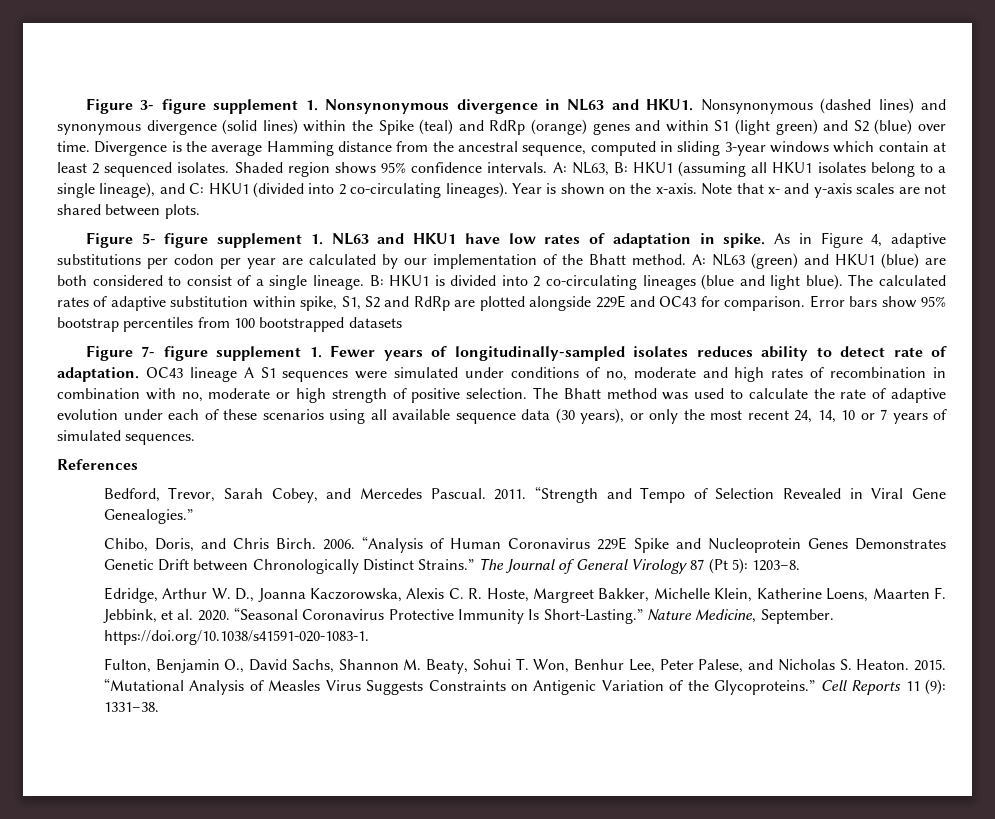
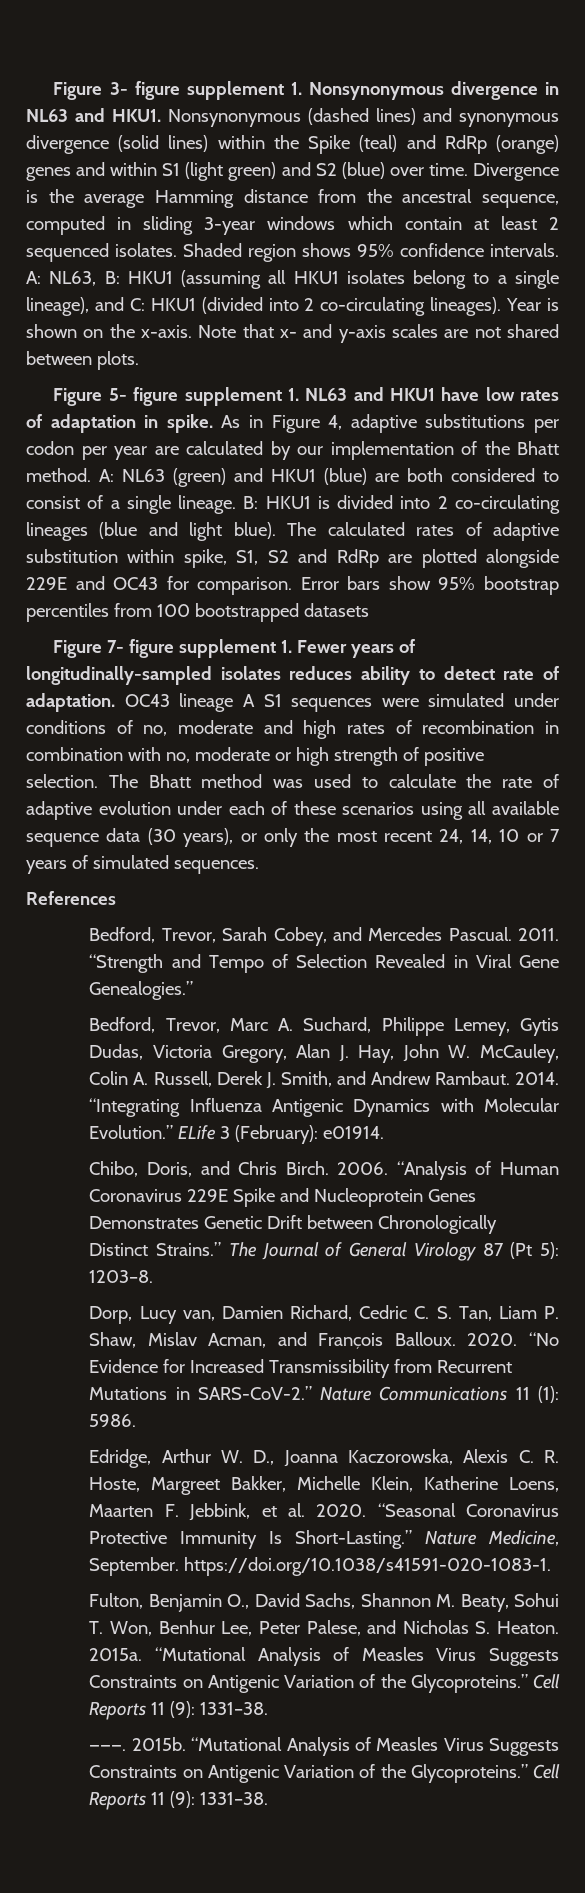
(193, 516) none -> [89,1017,559,1036] [89,1044,559,1063] [89,1071,560,1089] [89,1098,559,1117] [89,1125,385,1144] // Bedford, Trevor, Marc A. Suchard, Philippe Lemey, Gytis Dudas, Victoria Gregory, Alan J. Hay, John W. McCauley, Colin A. Russell, Derek J. Smith, and Andrew Rambaut. 2014. “Integrating Influenza Antigenic Dynamics with Molecular Evolution.” ELife 3 (February): e01914.
(801, 565) none -> [89,1305,560,1324] [89,1332,559,1349] [89,1359,513,1378] [89,1386,559,1403] [89,1414,137,1427] // Dorp, Lucy van, Damien Richard, Cedric C. S. Tan, Liam P. Shaw, Mislav Acman, and François Balloux. 2020. “No Evidence for Increased Transmissibility from Recurrent Mutations in SARS-CoV-2.” Nature Communications 11 (1): 5986.
[913,659,946,671] 2015. -> [89,1648,143,1661] 2015a.
(159, 707) none -> [89,1737,559,1756] [89,1764,560,1783] [89,1791,269,1810] // ———. 2015b. “Mutational Analysis of Measles Virus Suggests Constraints on Antigenic Variation of the Glycoproteins.” Cell Reports 11 (9): 1331–38.

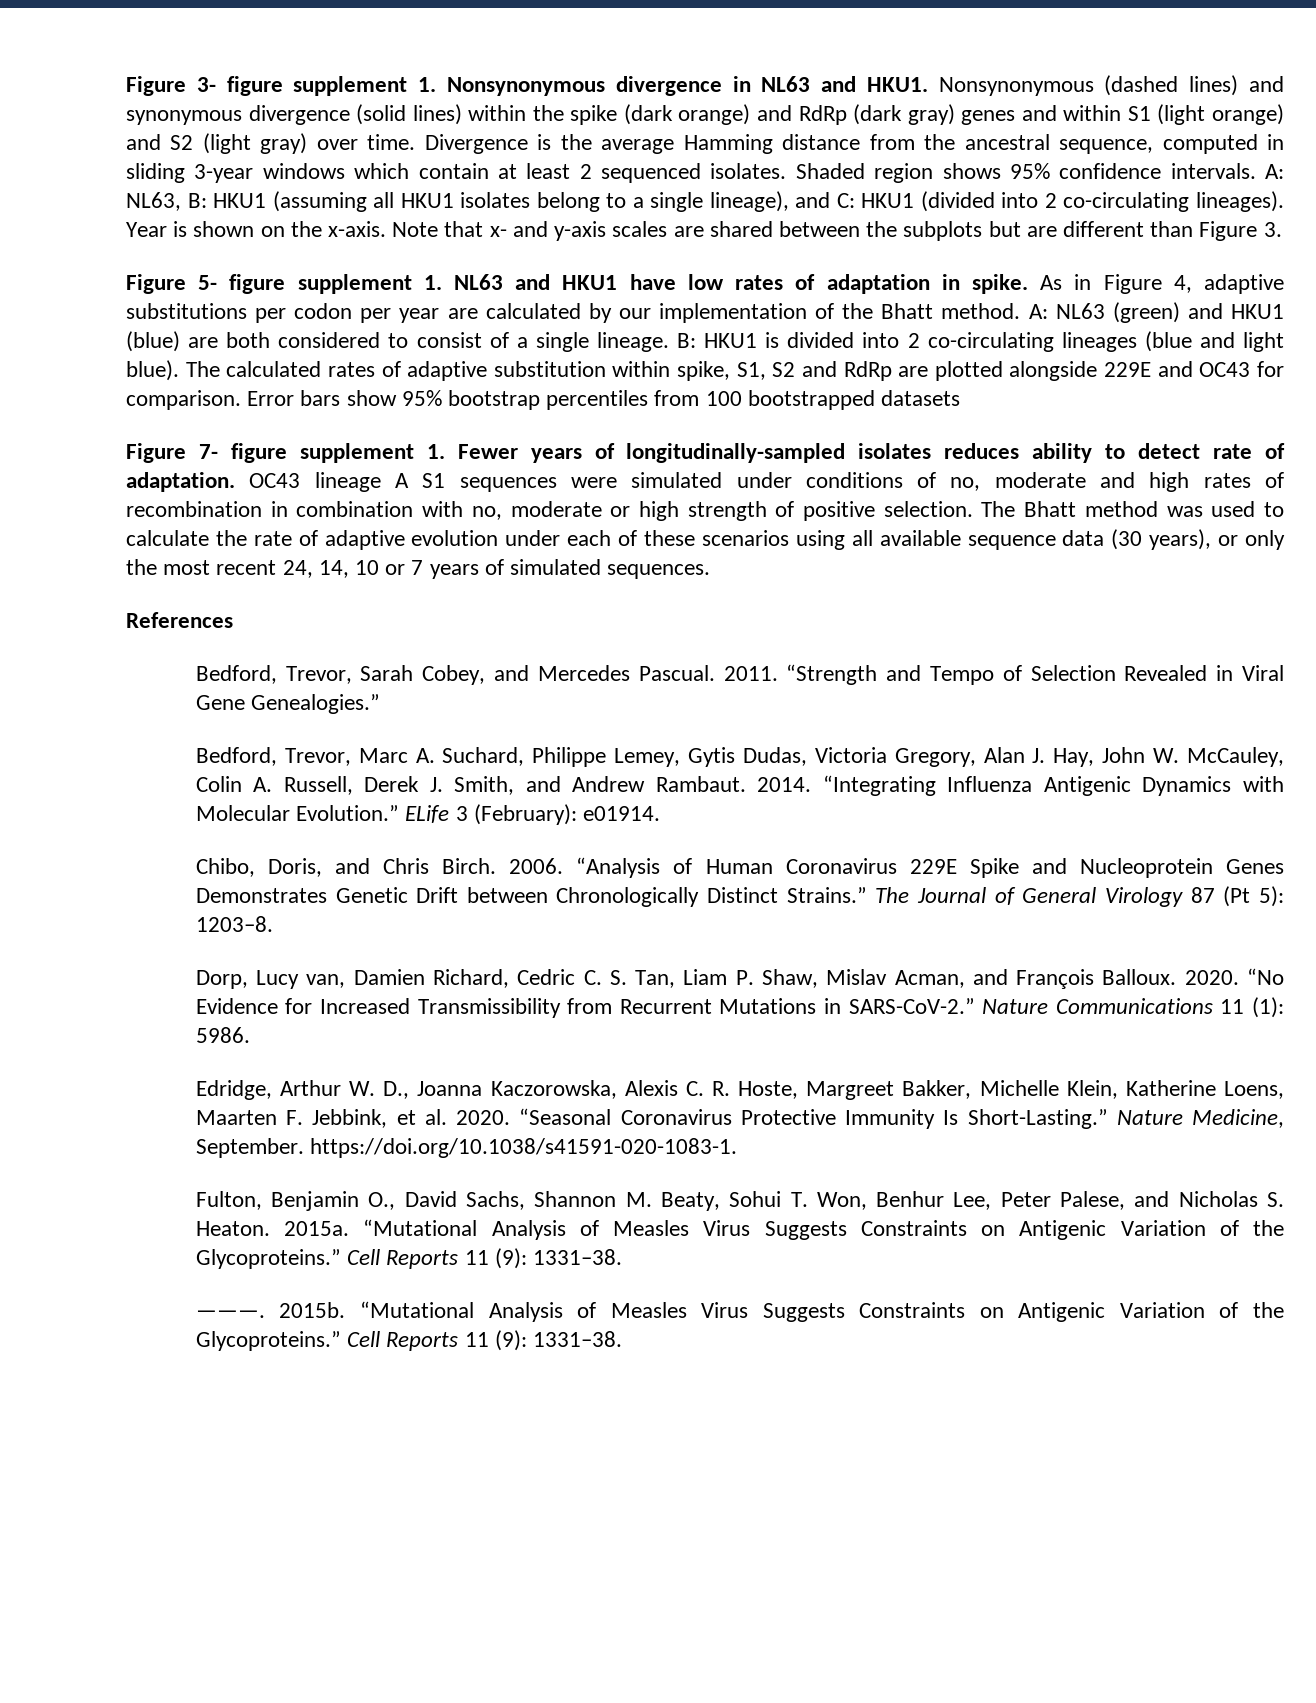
[308,135,559,154] Spike (teal) and RdRp (orange) -> [570,104,955,125] spike (dark orange) and RdRp (dark gray)
[228,162,277,181] green) -> [1212,104,1284,125] orange)
[341,162,385,179] (blue) -> [202,133,308,154] (light gray)
[474,327,501,338] not -> (704, 231) none
[96,351,139,370] plots. -> [866,221,1282,241] the subplots but are different than Figure 3.

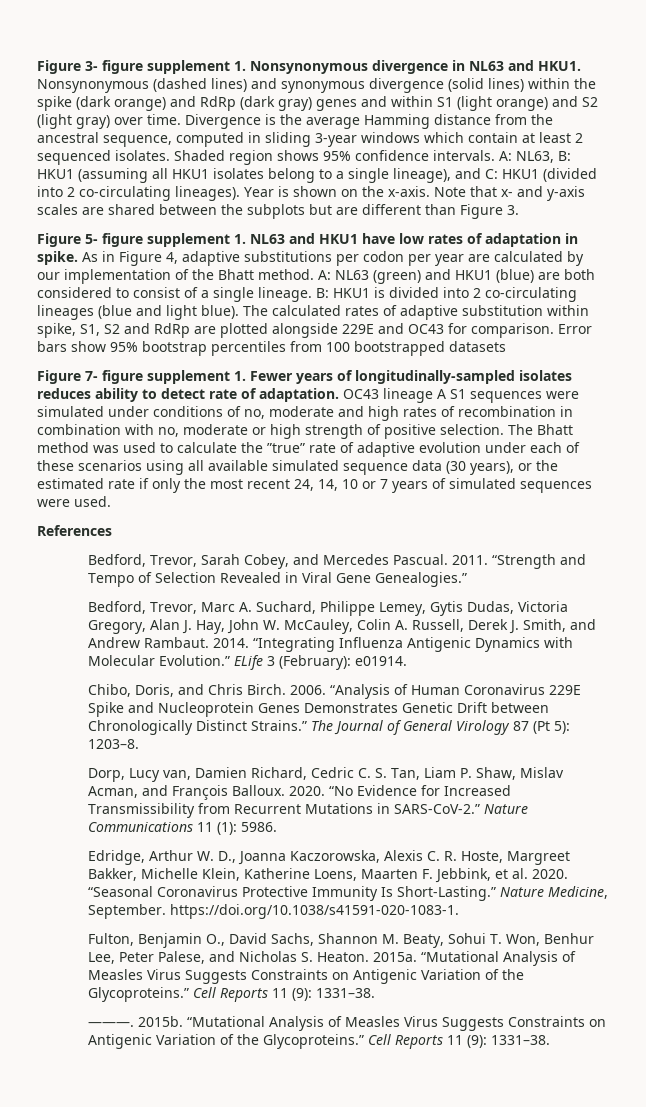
(247, 538) none -> [267,443,305,453] ”true”
(961, 538) none -> [272,460,339,471] simulated
(1239, 540) none -> [536,460,558,471] [37,478,149,489] the estimated rate if
[607,564,711,579] sequences. -> [520,481,592,493] [37,496,111,507] sequences were used.

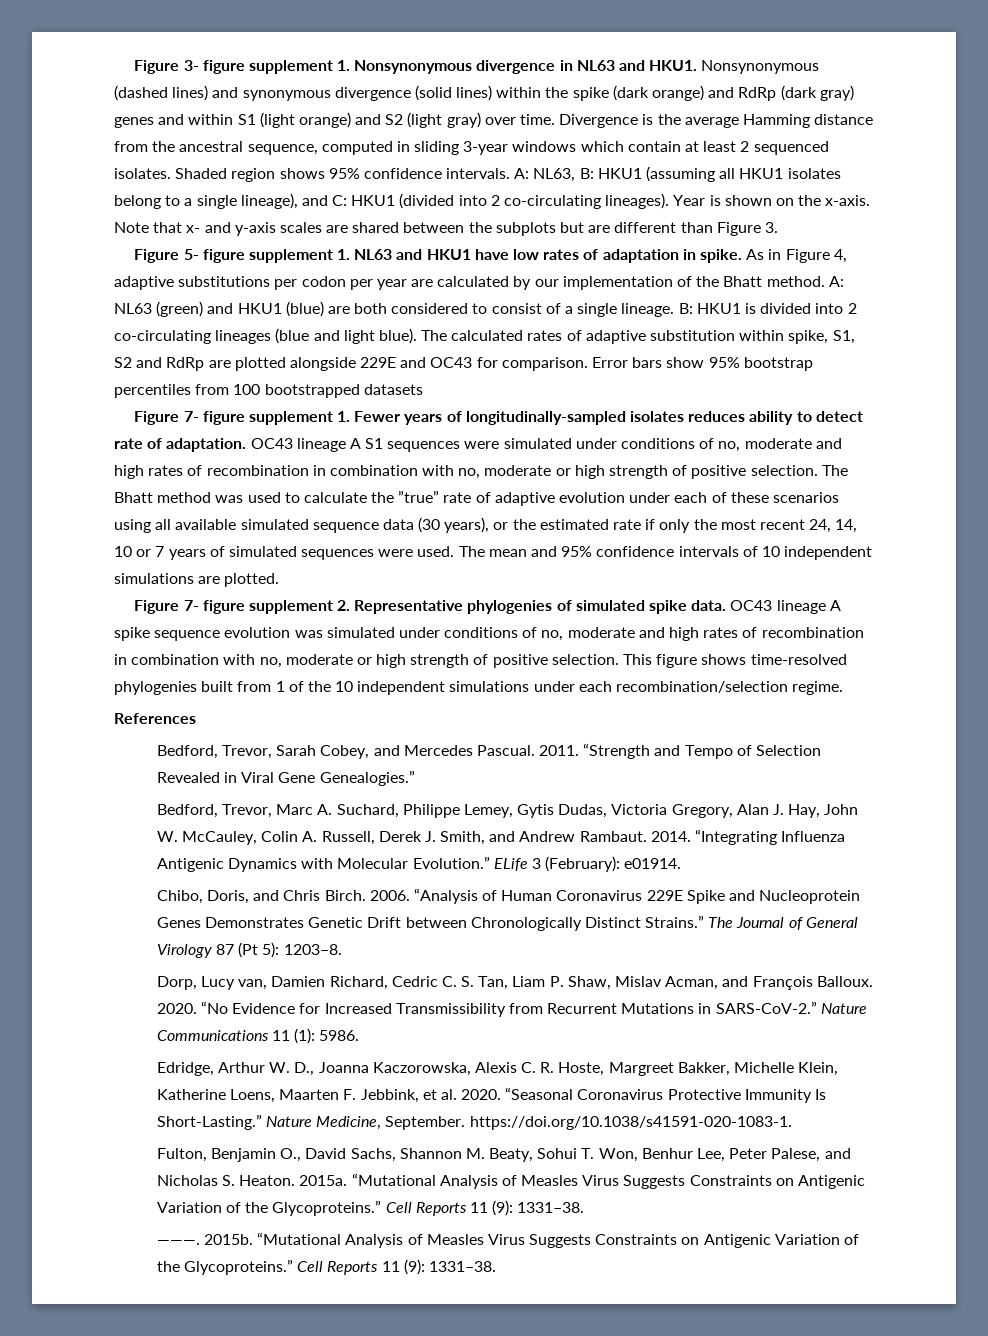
(111, 501) none -> [458,546,873,560] [114,573,280,587] [134,600,841,614] [114,627,864,641] [114,654,847,668] [114,681,844,695] The mean and 95% confidence intervals of 10 independent simulations are plotted. // Figure 7- figure supplement 2. Representative phylogenies of simulated spike data. OC43 lineage A spike sequence evolution was simulated under conditions of no, moderate and high rates of recombination in combination with no, moderate or high strength of positive selection. This figure shows time-resolved phylogenies built from 1 of the 10 independent simulations under each recombination/selection regime.

